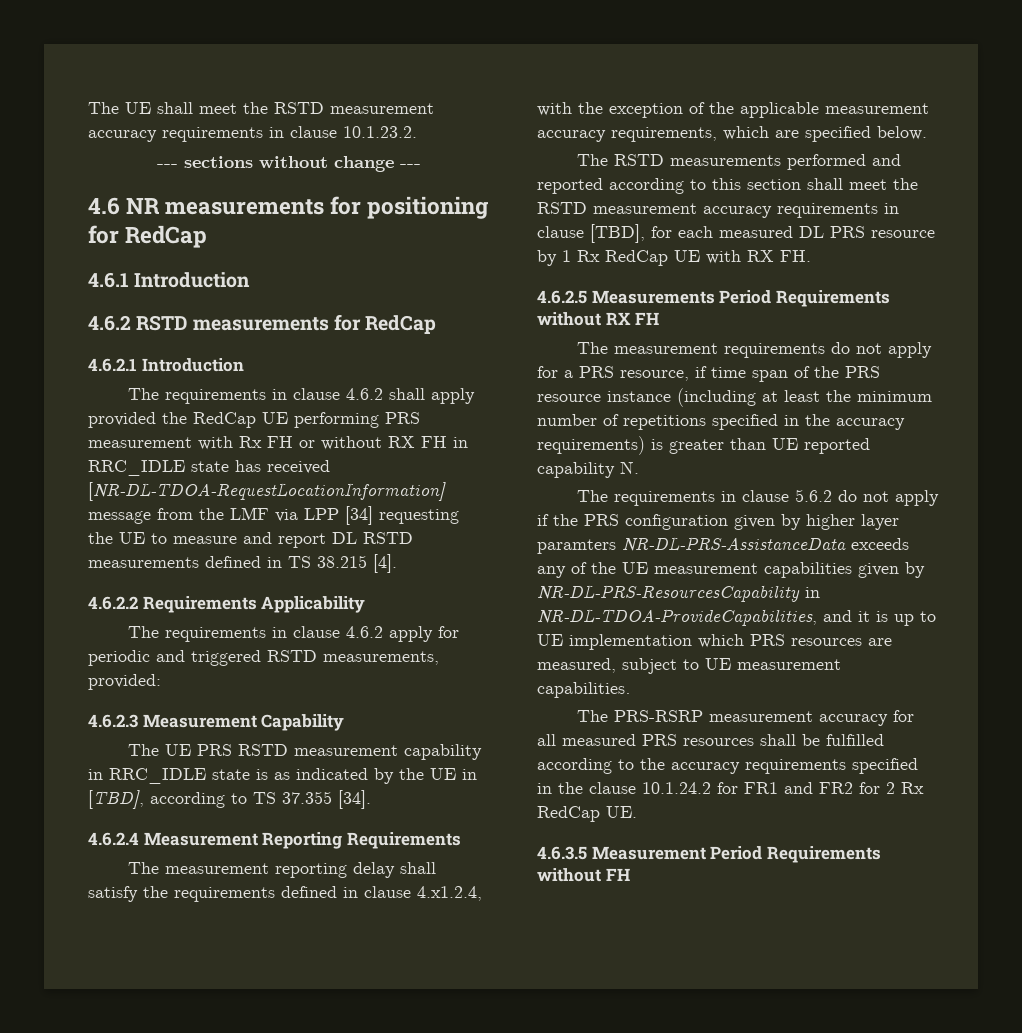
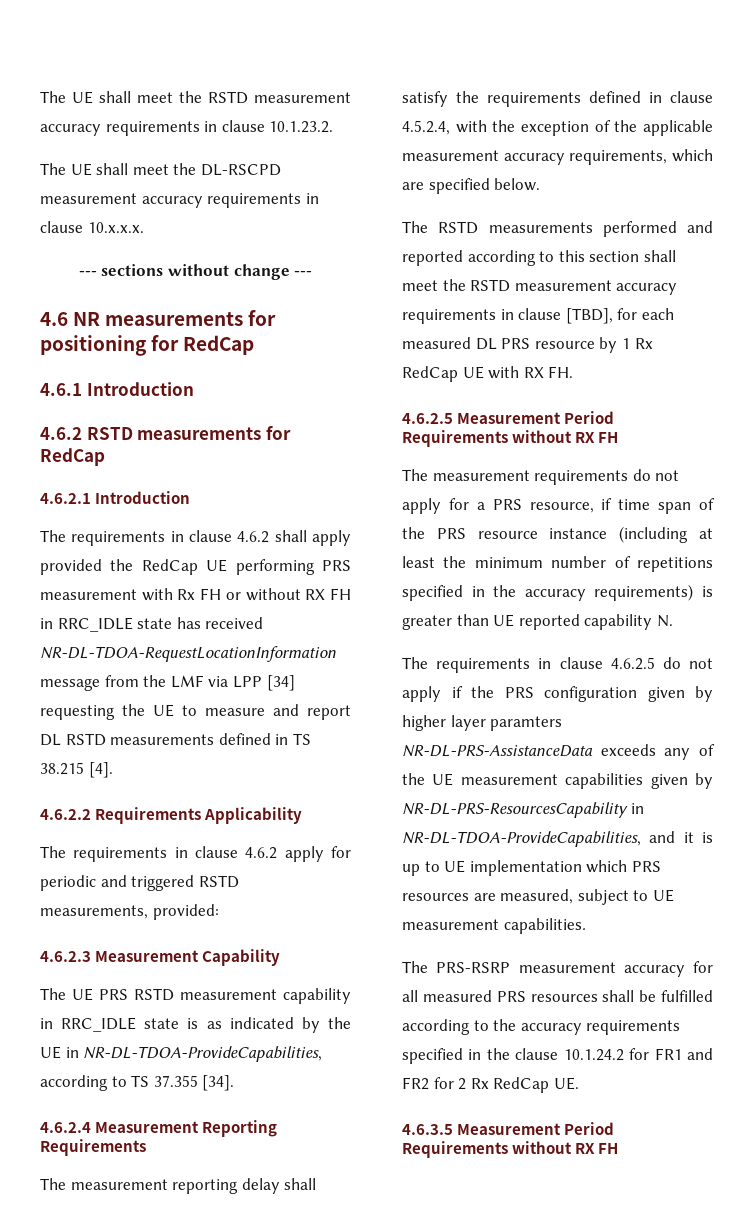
(417, 132) none -> [40,163,281,176] [40,193,319,208] [40,221,144,233] // The UE shall meet the DL-RSCPD measurement accuracy requirements in clause 10.x.x.x.
[88,482,446,501] [NR-DL-TDOA-RequestLocationInformation] -> [40,646,336,662] NR-DL-TDOA-RequestLocationInformation
[88,790,144,809] [TBD], -> [83,1046,323,1062] NR-DL-TDOA-ProvideCapabilities,
[417,886,482,901] 4.x1.2.4, -> [402,120,450,135] 4.5.2.4,
[591,290,715,304] Measurements -> [457,412,562,424] Measurement
[794,489,832,502] 5.6.2 -> [610,657,655,670] 4.6.2.5
(601, 875) none -> [575,1143,596,1154] RX

